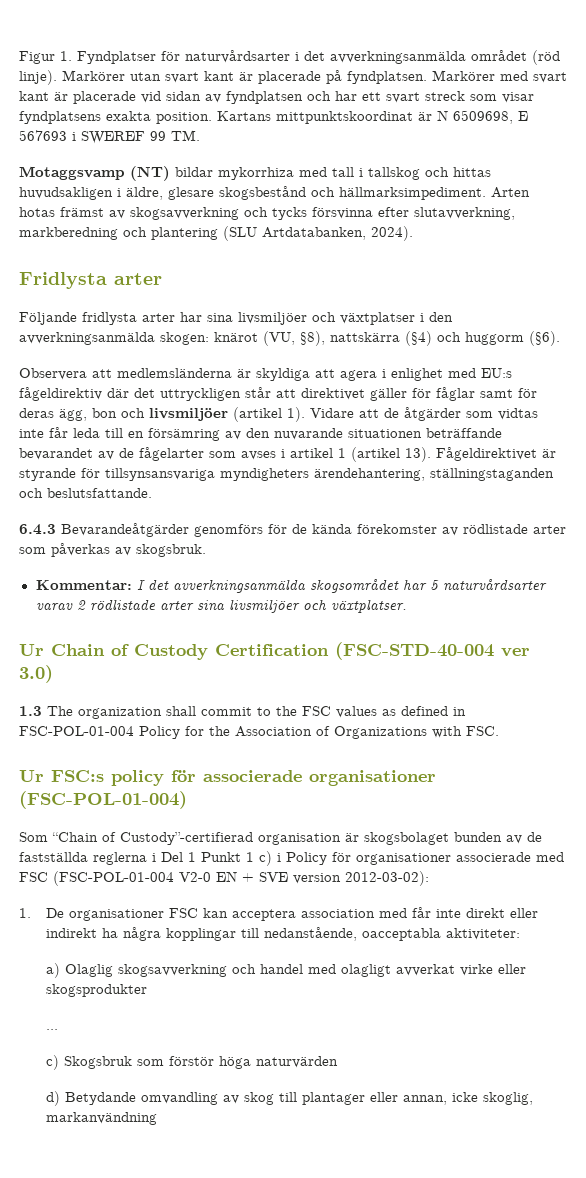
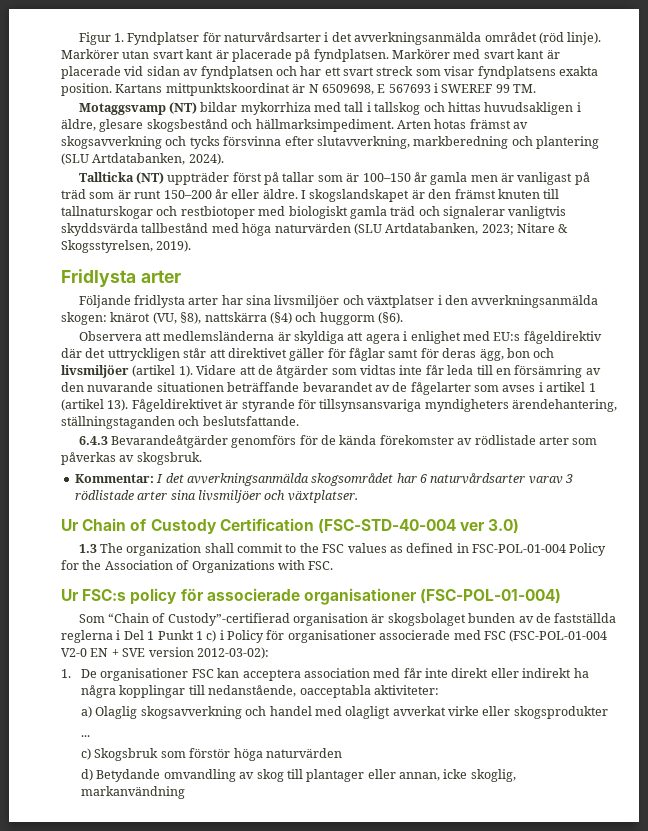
(413, 233) none -> [78,172,590,185] [61,189,560,202] [61,206,567,219] [61,223,569,236] [61,240,192,253] // Tallticka (NT) uppträder först på tallar som är 100–150 år gamla men är vanligast på träd som är runt 150–200 år eller äldre. I skogslandskapet är den främst knuten till tallnaturskogar och restbiotoper med biologiskt gamla träd och signalerar vanligtvis skyddsvärda tallbestånd med höga naturvärden (SLU Artdatabanken, 2023; Nitare & Skogsstyrelsen, 2019).
[429,580,439,590] 5 -> [420,474,427,483] 6
[76,600,86,610] 2 -> [565,474,574,483] 3

